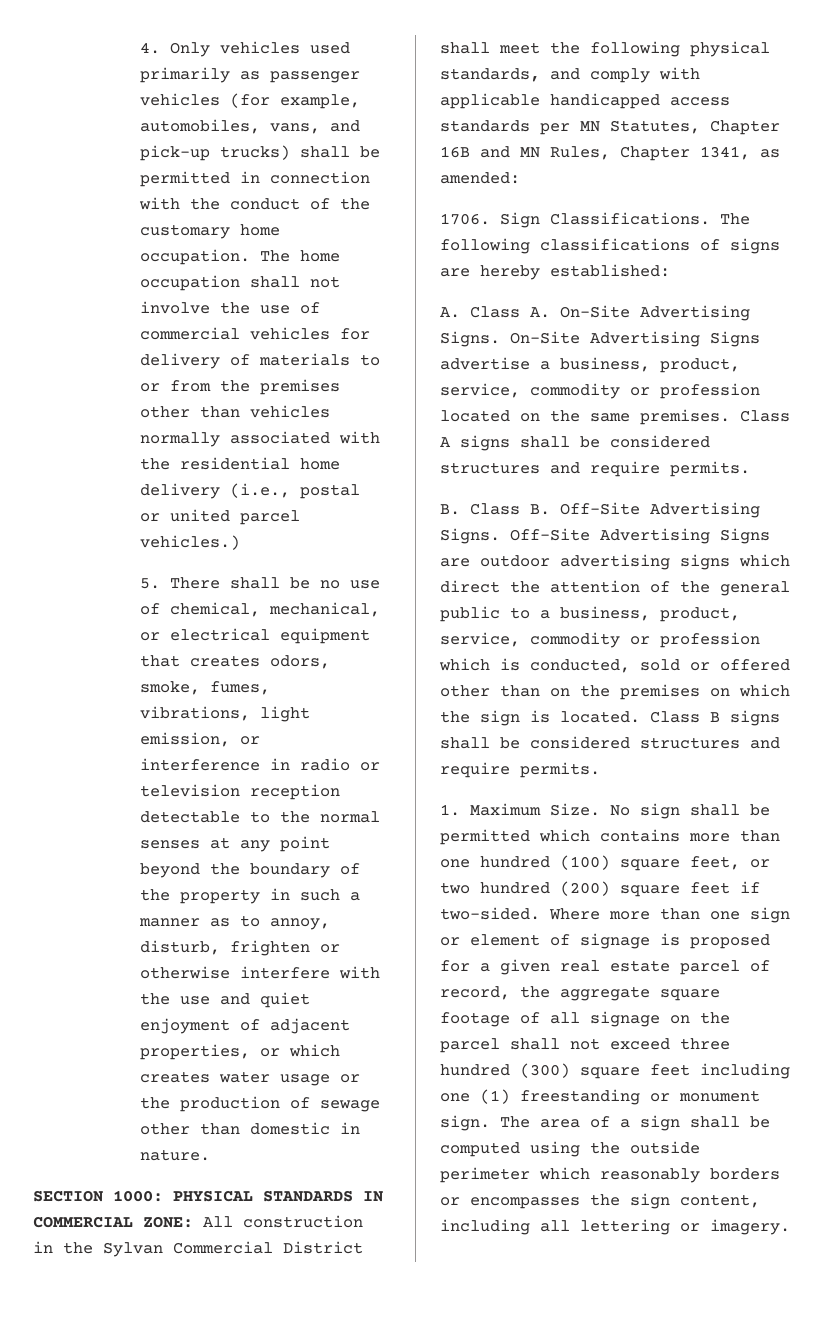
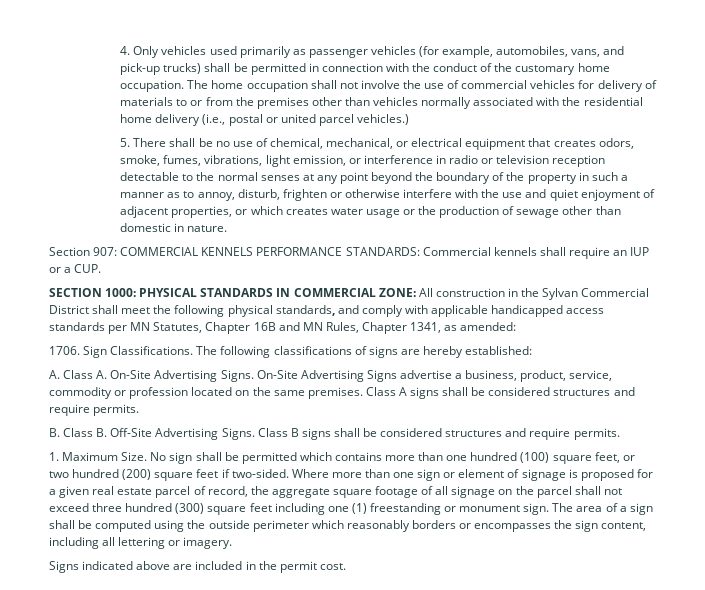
(211, 1155) none -> [49,247,650,259] [49,264,102,273] // Section 907: COMMERCIAL KENNELS PERFORMANCE STANDARDS: Commercial kennels shall require an IUP or a CUP.
[510,528,770,544] [440,554,790,570] [440,580,790,596] [440,606,740,622] [440,632,760,648] [439,658,790,673] [440,684,790,700] [440,710,640,726] Off-Site Advertising Signs are outdoor advertising signs which direct the attention of the general public to a business, product, service, commodity or profession which is conducted, sold or offered other than on the premises on which the sign is located. -> (255, 434) none
(790, 1227) none -> [49,561,346,573] // Signs indicated above are included in the permit cost.

